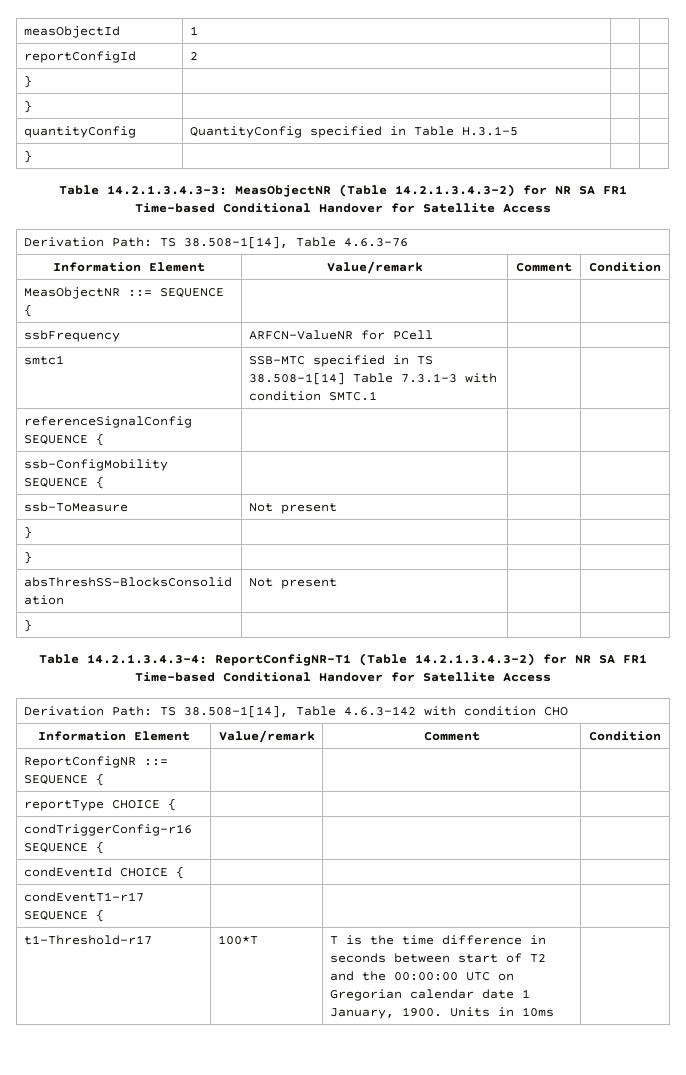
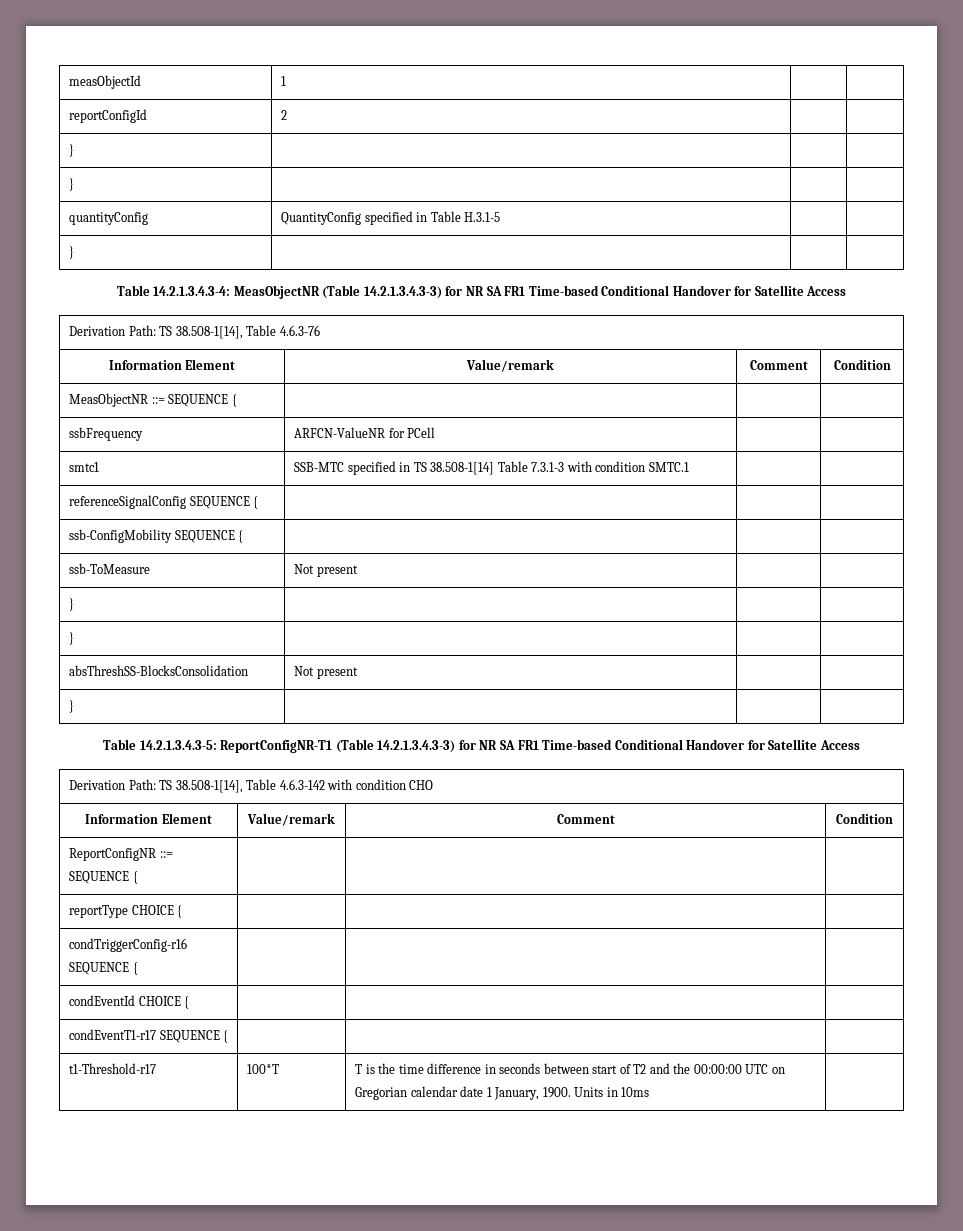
[107,185,227,195] 14.2.1.3.4.3-3: -> [153,286,231,296] 14.2.1.3.4.3-4:
[395,184,515,197] 14.2.1.3.4.3-2) -> [363,286,442,299] 14.2.1.3.4.3-3)
[87,654,207,664] 14.2.1.3.4.3-4: -> [139,740,217,750] 14.2.1.3.4.3-5:
[415,653,535,666] 14.2.1.3.4.3-2) -> [377,740,456,753] 14.2.1.3.4.3-3)

